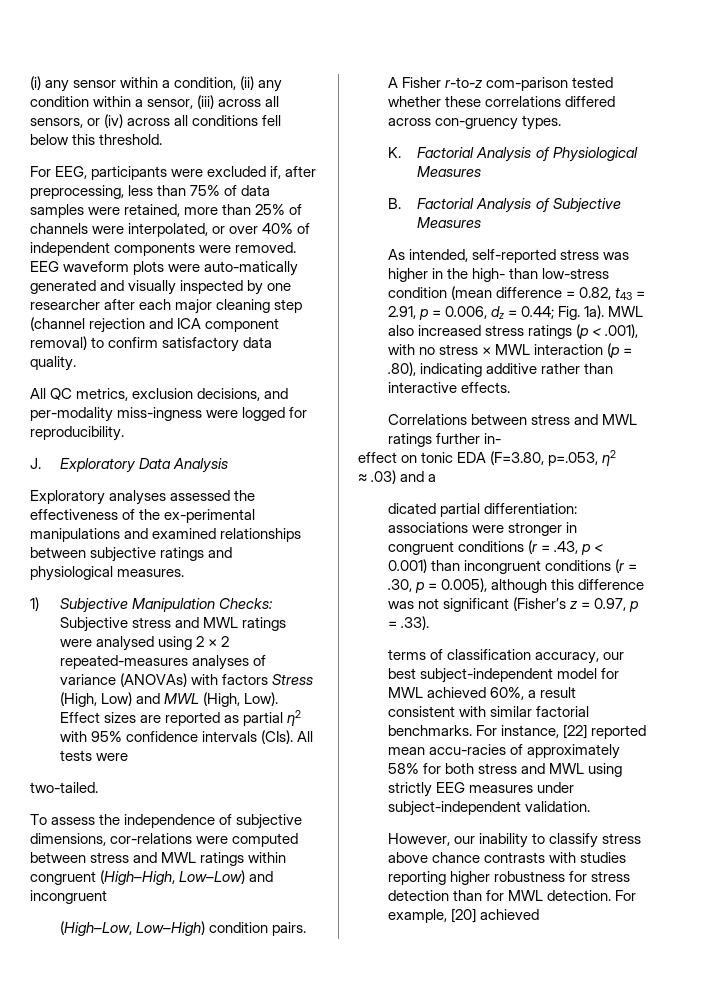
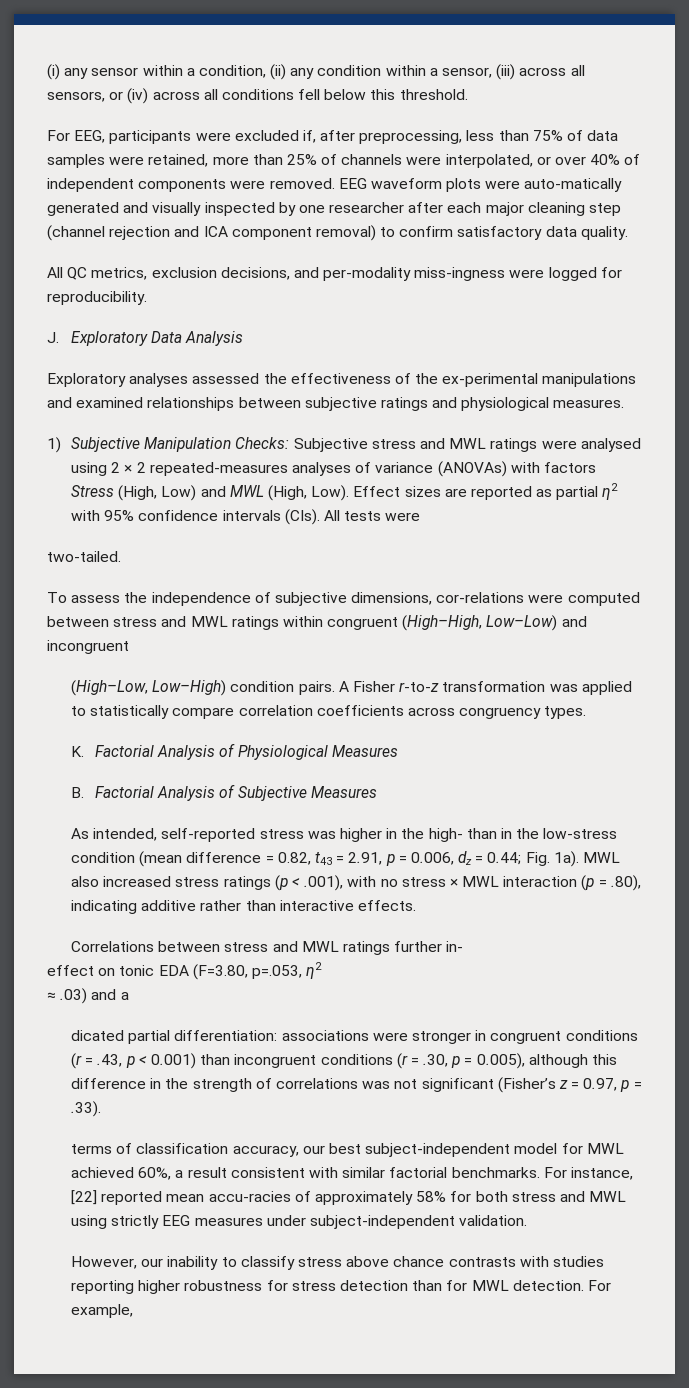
[485,77,613,91] [387,96,615,107] [387,118,518,130] com-parison tested whether these correlations differed across con-gruency -> [442,681,632,695] [71,705,542,719] transformation was applied to statistically compare correlation coefficients across congruency
(538, 273) none -> [500,828,540,839] in the
(644, 584) none -> [150,1078,358,1092] in the strength of correlations
[450,908,539,923] [20] achieved -> (134, 1311) none

